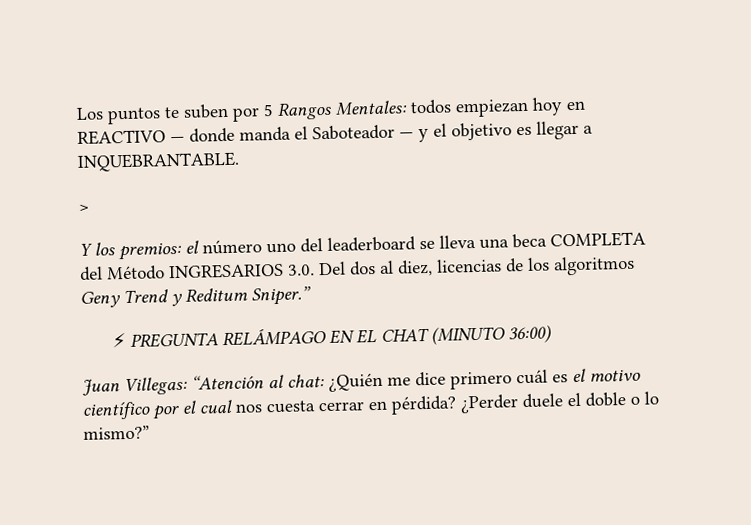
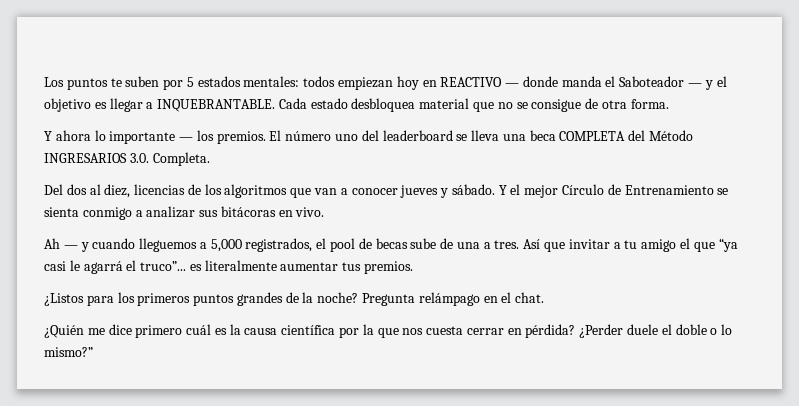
[277,100,408,120] Rangos Mentales: -> [197,76,300,87] estados mentales:
[78,203,89,212] [79,240,199,261] // > // Y los premios: el -> [278,98,669,112] [44,130,282,144] Cada estado desbloquea material que no se consigue de otra forma. // Y ahora lo importante — los premios. El
(315, 270) none -> [152,152,210,166] Completa. //
[80,286,311,308] [111,324,552,348] [82,374,325,396] Geny Trend y Reditum Sniper.” // ⚡ PREGUNTA RELÁMPAGO EN EL CHAT (MINUTO 36:00) // Juan Villegas: “Atención al chat: -> [290,184,729,198] [44,206,325,220] [44,238,738,252] [44,260,414,274] [44,292,545,306] que van a conocer jueves y sábado. Y el mejor Círculo de Entrenamiento se sienta conmigo a analizar sus bitácoras en vivo. // Ah — y cuando lleguemos a 5,000 registrados, el pool de becas sube de una a tres. Así que invitar a tu amigo el que “ya casi le agarrá el truco”... es literalmente aumentar tus premios. // ¿Listos para los primeros puntos grandes de la noche? Pregunta relámpago en el chat. //
[572,368,641,383] [82,399,232,420] el motivo científico por el cual -> [229,324,399,338] la causa científica por la que

